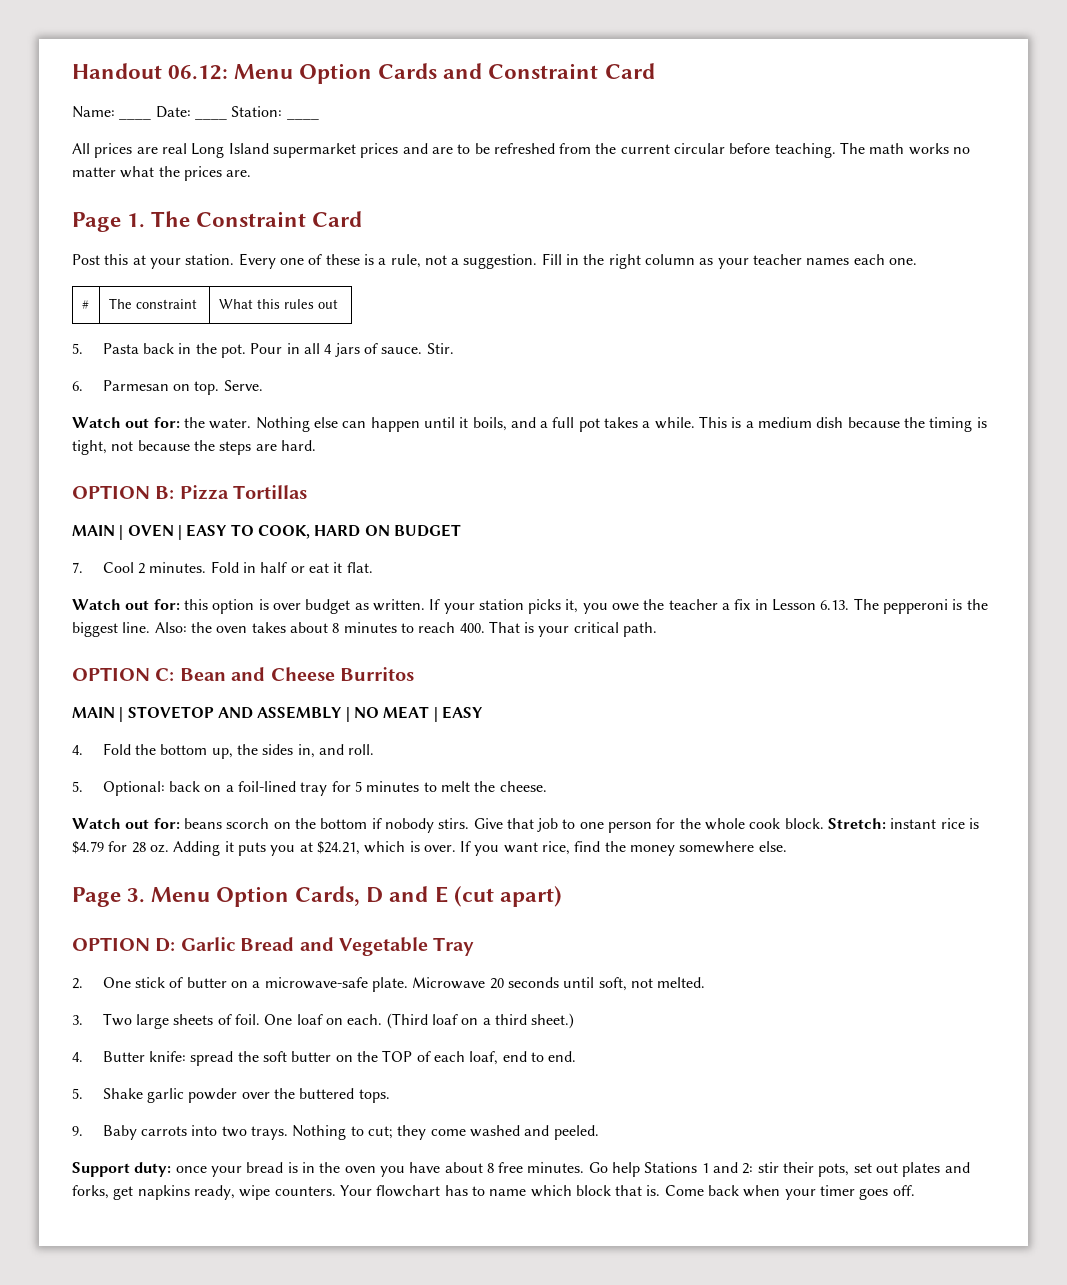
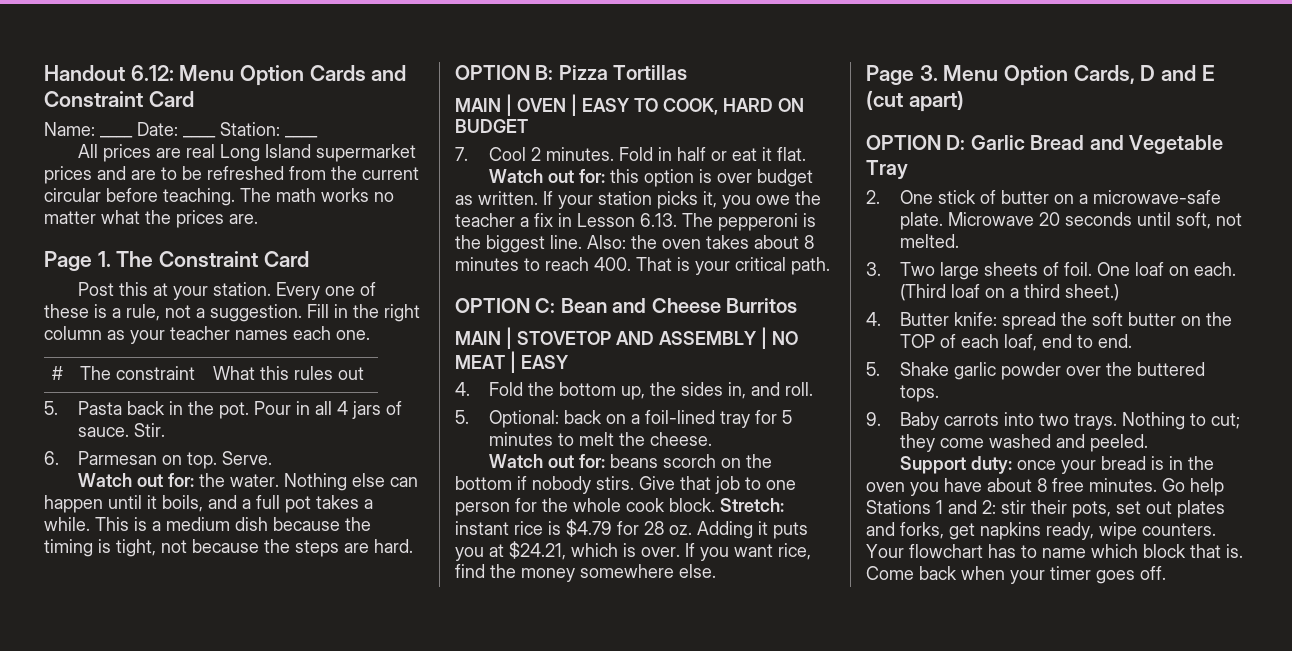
[168,65,229,80] 06.12: -> [130,65,174,81] 6.12:

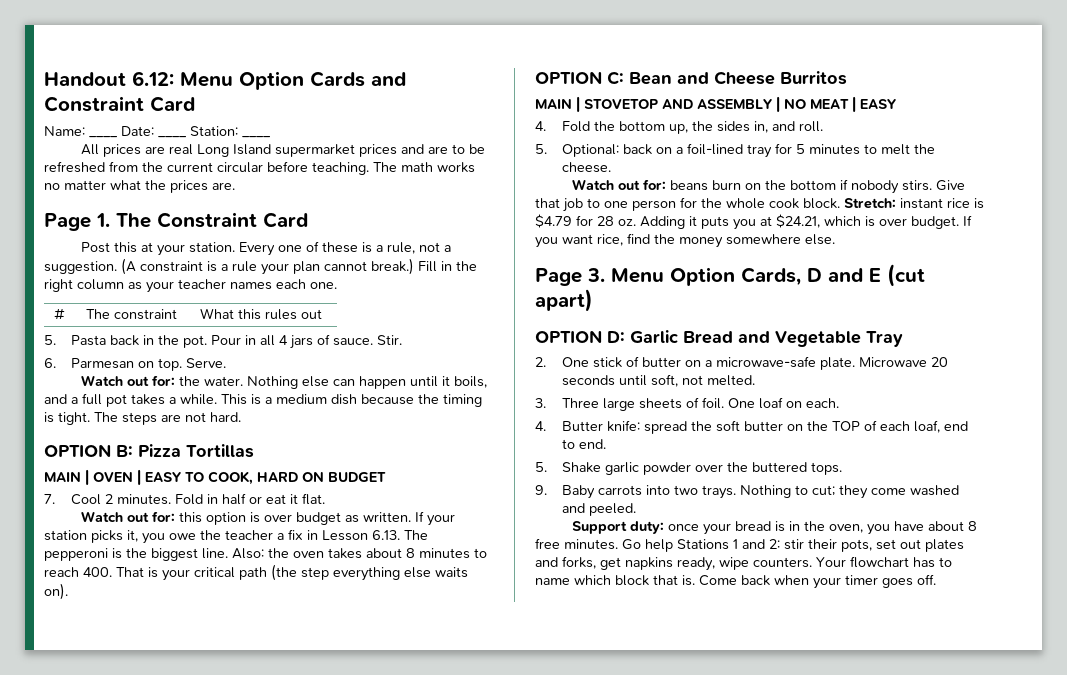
(302, 313) none -> [121,258,414,275] (A constraint is a rule your plan cannot break.)
[116,539,290,557] tight, not because the -> [58,412,118,425] tight. The
(369, 548) none -> [185,412,206,422] not
[791,257,830,275] path. -> [239,564,468,581] [44,583,68,600] path (the step everything else waits on).
[663,454,717,468] scorch -> [711,180,741,190] burn
[641,547,680,557] over. -> [879,216,959,229] over budget.
[899,262,935,276] Two -> [562,398,600,408] Three
[899,284,1119,301] (Third loaf on a third sheet.) -> (840, 403) none
[866,482,905,492] oven -> [828,524,863,533] oven,

